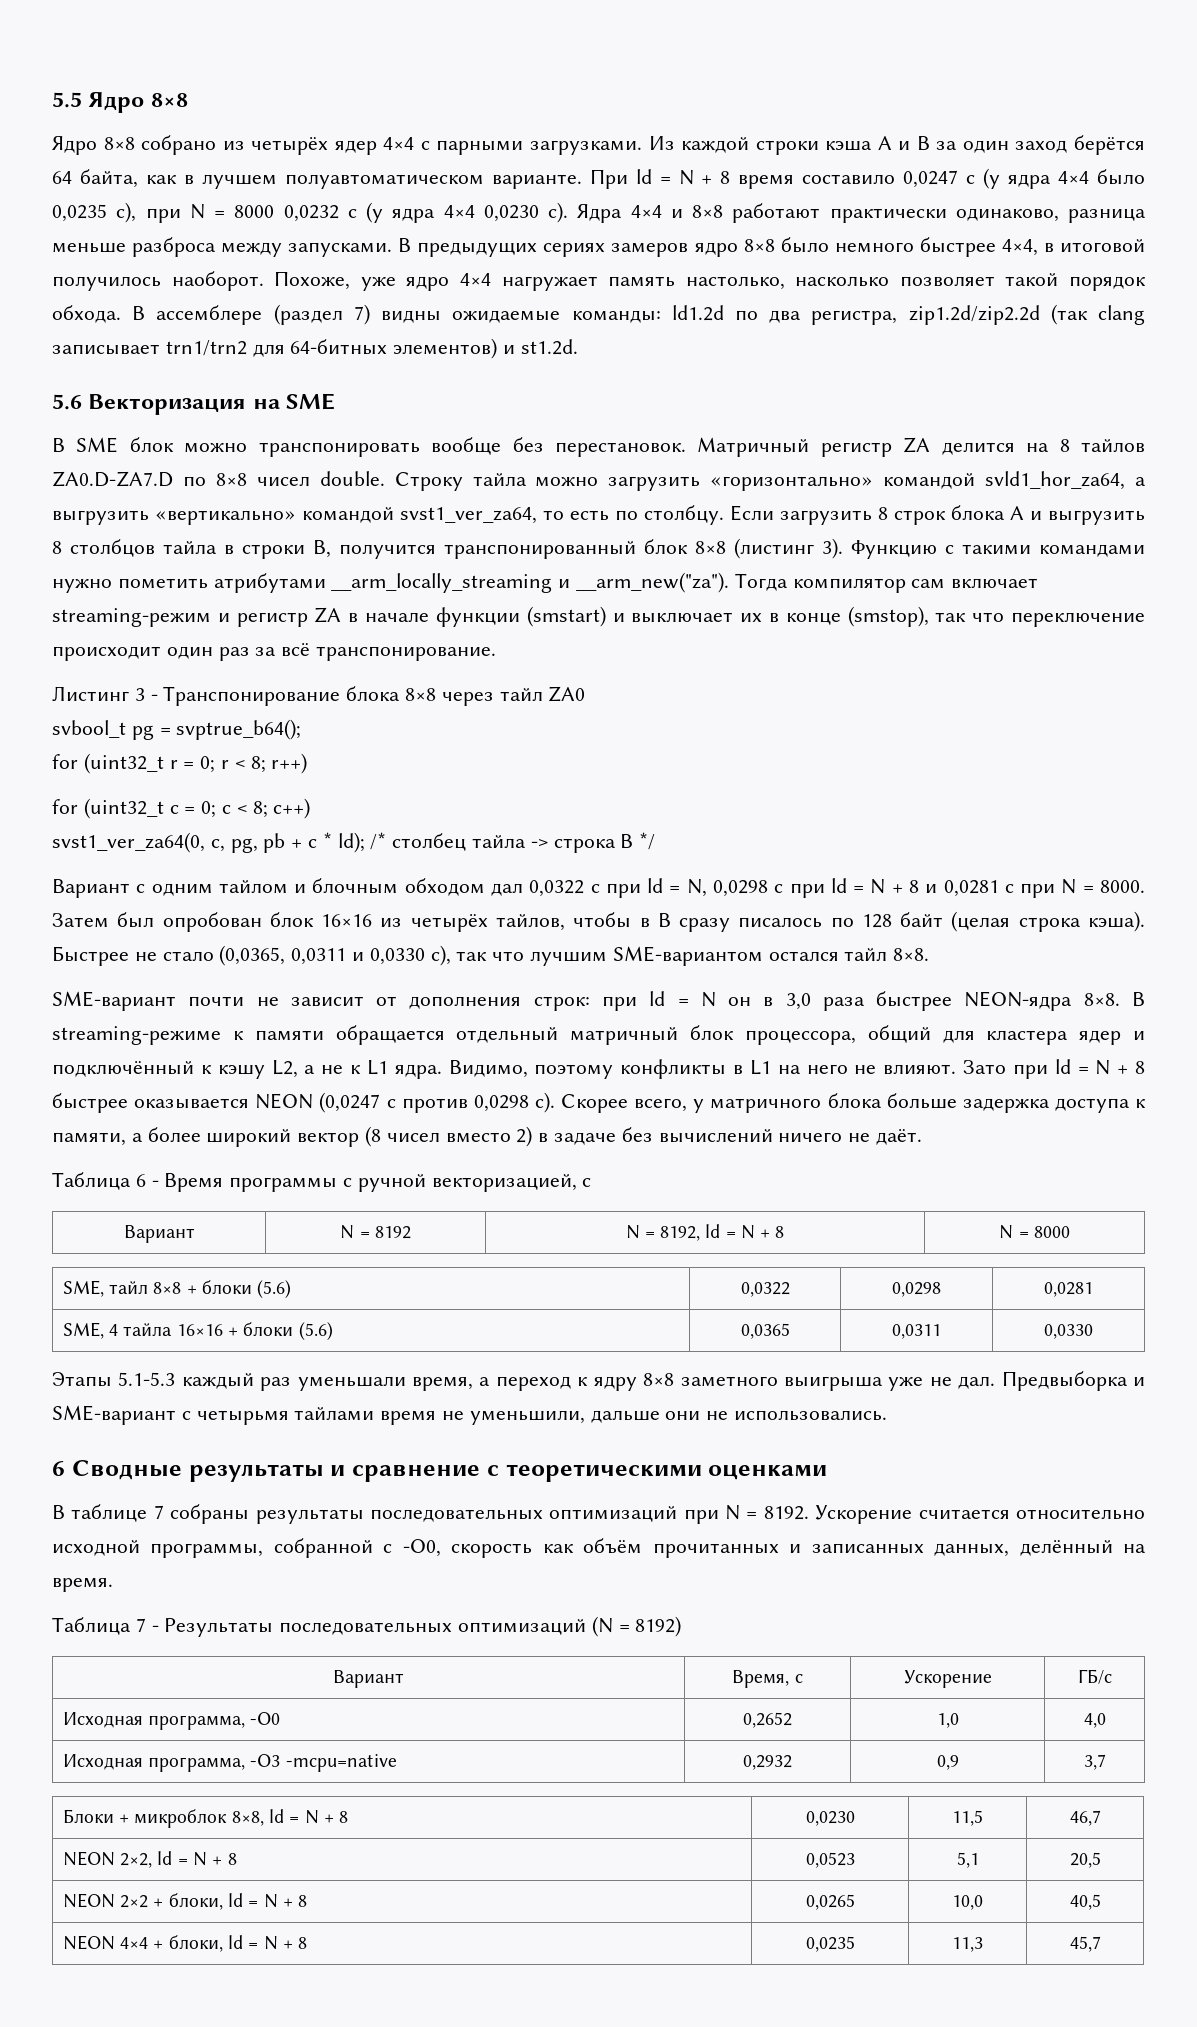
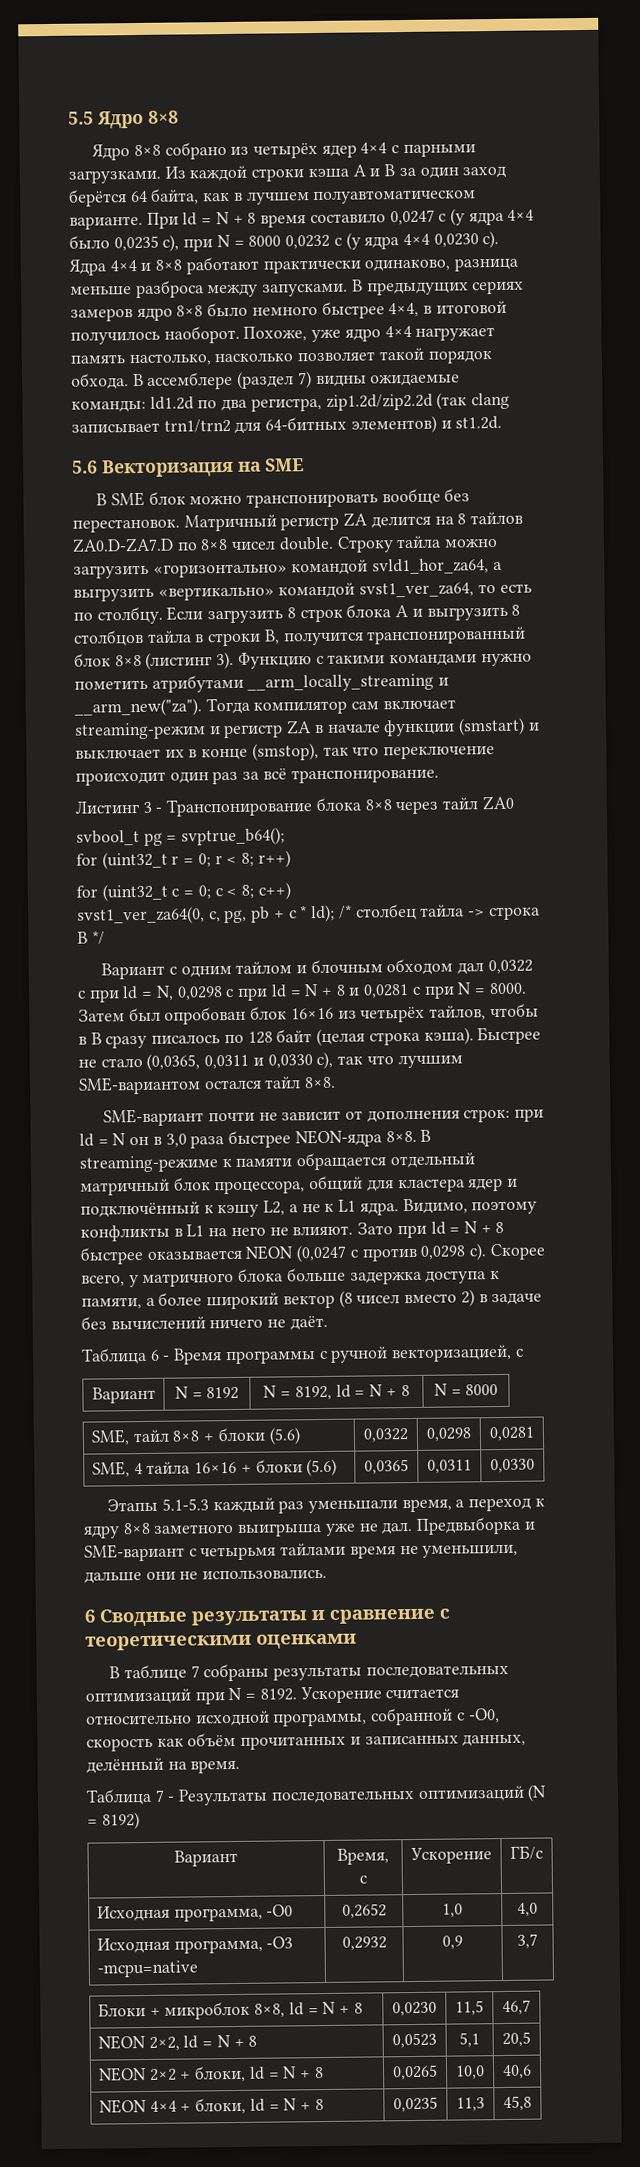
[1069,1894,1101,1910] 40,5 -> [502,2064,532,2080] 40,6
[1069,1936,1101,1952] 45,7 -> [503,2095,532,2112] 45,8

